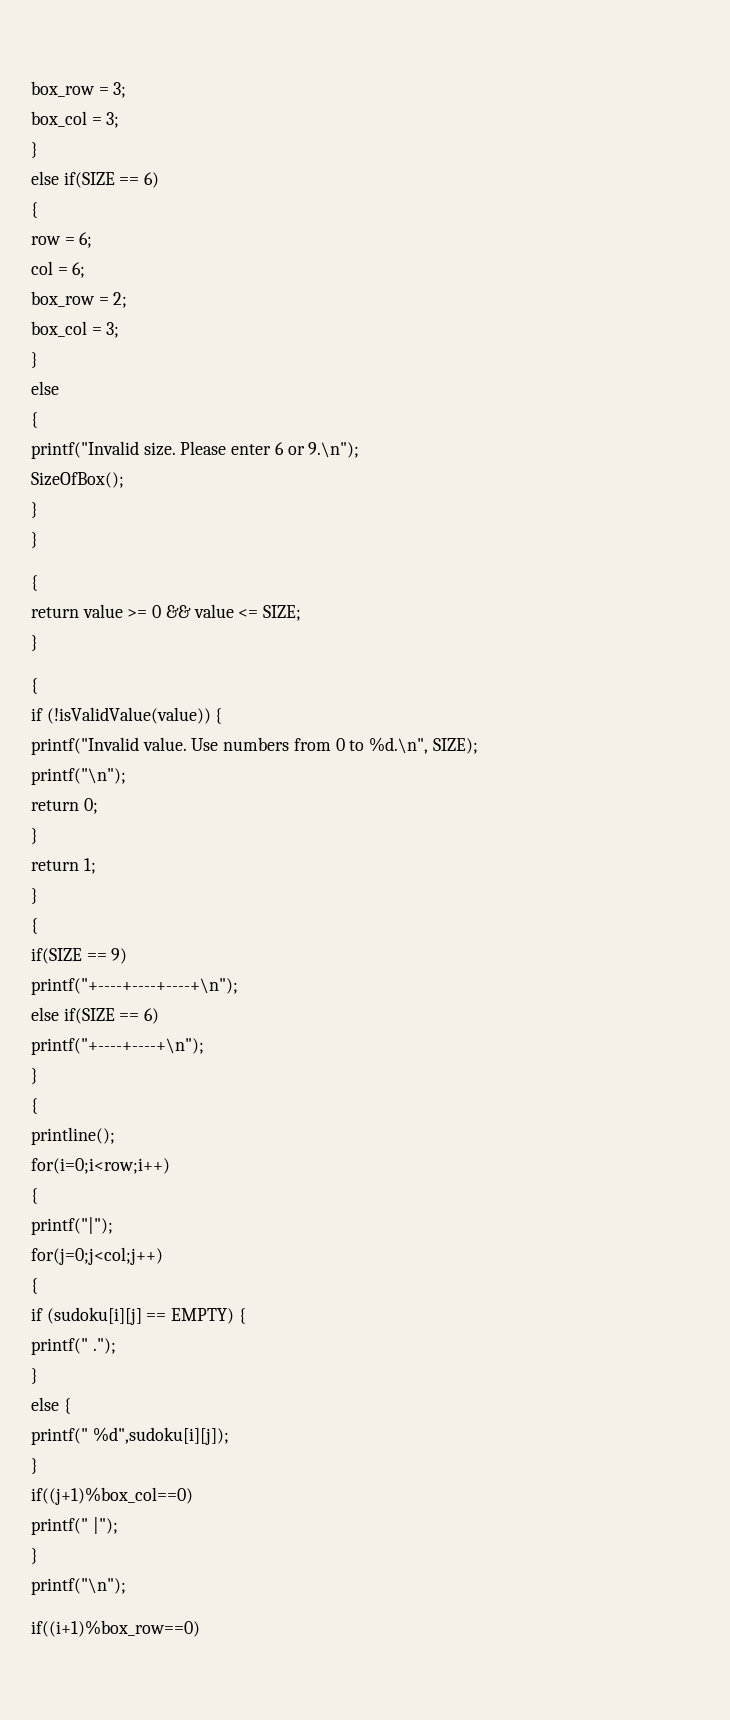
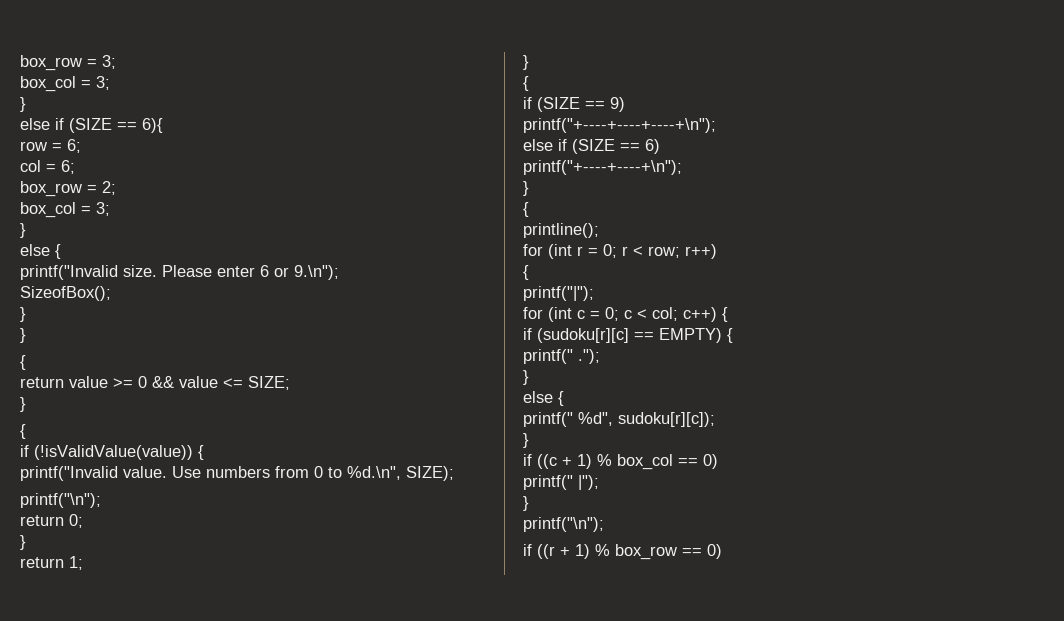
[63,172,160,188] [31,202,38,218] if(SIZE == 6) // { -> [55,118,163,133] if (SIZE == 6){
(59, 388) // -> (50, 250) none
[31,472,124,488] SizeOfBox(); -> [20,286,111,301] SizeofBox();
[31,948,82,964] if(SIZE -> [523,97,580,112] if (SIZE
[63,1008,115,1024] if(SIZE -> [558,139,615,154] if (SIZE
[31,1158,170,1174] [31,1188,38,1204] [31,1217,113,1235] [31,1247,163,1265] [31,1278,38,1294] [31,1307,142,1325] for(i=0;i<row;i++) // { // printf("|"); // for(j=0;j<col;j++) // { // if (sudoku[i][j] -> [523,244,717,259] [523,265,529,280] [523,286,594,301] [523,307,728,322] [523,328,629,343] for (int r = 0; r < row; r++) // { // printf("|"); // for (int c = 0; c < col; c++) { // if (sudoku[r][c]
[92,1427,229,1445] [31,1458,38,1474] [31,1487,193,1505] [31,1517,118,1535] [31,1548,38,1564] [31,1578,126,1595] [31,1620,200,1637] %d",sudoku[i][j]); // } // if((j+1)%box_col==0) // printf(" |"); // } // printf("\n"); // if((i+1)%box_row==0) -> [578,412,715,427] [523,433,529,448] [523,454,718,470] [523,475,599,490] [523,496,529,511] [523,517,604,532] [523,544,722,560] %d", sudoku[r][c]); // } // if ((c + 1) % box_col == 0) // printf(" |"); // } // printf("\n"); // if ((r + 1) % box_row == 0)

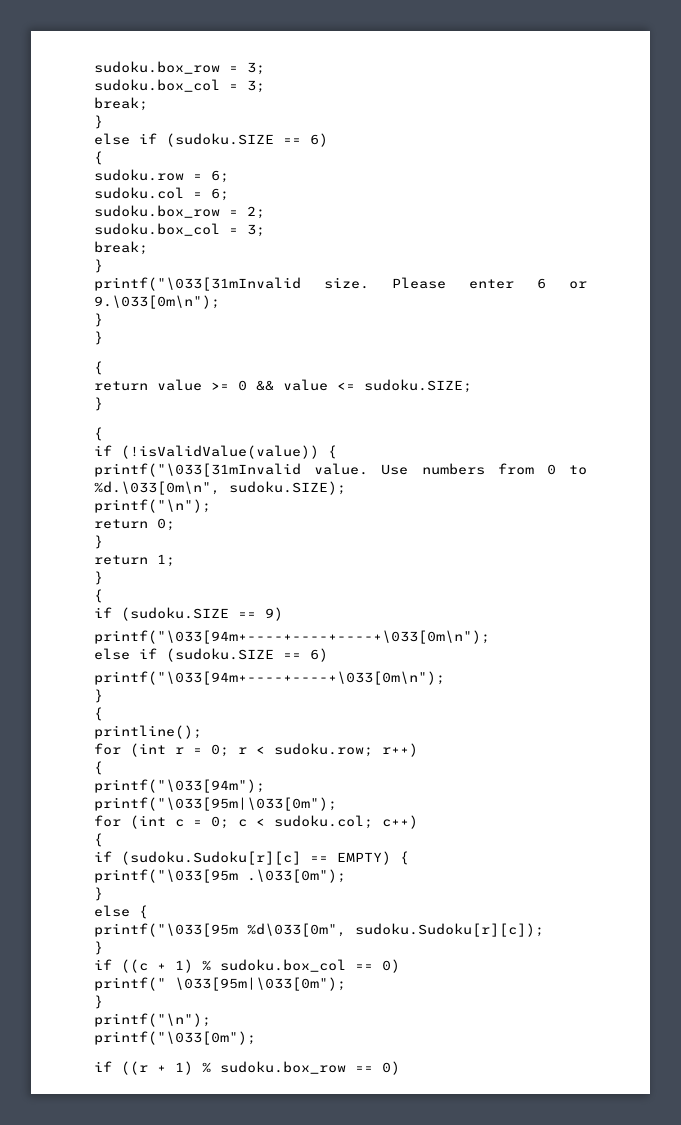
[20,55,116,71] [20,76,110,92] box_row = 3; // box_col = 3; -> [94,61,265,75] [94,79,265,93] [94,97,148,111] sudoku.box_row = 3; // sudoku.box_col = 3; // break;
[69,118,163,133] [20,139,81,153] [20,160,75,174] [20,181,82,197] (SIZE == 6){ // row = 6; // col = 6; // box_row -> [166,133,328,147] [94,151,103,165] [94,169,229,183] [94,187,229,201] [94,205,220,218] (sudoku.SIZE == 6) // { // sudoku.row = 6; // sudoku.col = 6; // sudoku.box_row
[20,202,110,218] [20,223,26,238] [20,244,61,259] [20,265,118,280] box_col = 3; // } // else { // printf("Invalid -> [94,223,265,237] [94,241,148,255] [94,259,103,273] [94,277,301,291] sudoku.box_col = 3; // break; // } // printf("\033[31mInvalid
[294,265,339,280] [20,286,111,301] 9.\n"); // SizeofBox(); -> [94,295,220,309] 9.\033[0m\n");
[248,376,290,390] SIZE; -> [364,379,472,393] sudoku.SIZE;
[20,466,118,481] printf("Invalid -> [94,463,301,477] printf("\033[31mInvalid
[347,466,454,481] %d.\n", SIZE); -> [94,481,346,495] %d.\033[0m\n", sudoku.SIZE);
[537,97,580,112] (SIZE -> [121,607,229,621] (sudoku.SIZE
[523,118,716,133] [523,139,660,154] [523,160,682,175] printf("+----+----+----+\n"); // else if (SIZE == 6) // printf("+----+----+\n"); -> [94,630,490,644] [94,648,328,662] [94,671,445,685] printf("\033[94m+----+----+----+\033[0m\n"); // else if (sudoku.SIZE == 6) // printf("\033[94m+----+----+\033[0m\n");
[648,246,680,258] row; -> [274,743,373,757] sudoku.row;
[523,286,594,301] printf("|"); -> [94,779,265,793] [94,797,337,811] printf("\033[94m"); // printf("\033[95m|\033[0m");
[652,307,678,321] col; -> [274,815,373,829] sudoku.col;
[722,307,728,322] [523,328,629,343] { // if (sudoku[r][c] -> [94,833,103,847] [94,851,301,865] // { // if (sudoku.Sudoku[r][c]
[523,349,600,364] [523,370,529,385] [523,391,564,406] [523,412,715,427] printf(" ."); // } // else { // printf(" %d", sudoku[r][c]); -> [94,869,346,883] [94,887,103,901] [94,905,148,919] [94,923,544,937] printf("\033[95m .\033[0m"); // } // else { // printf("\033[95m %d\033[0m", sudoku.Sudoku[r][c]);
[617,454,673,470] box_col -> [220,959,346,972] sudoku.box_col
[578,475,599,490] |"); -> [175,977,346,991] \033[95m|\033[0m");
(604, 524) none -> [94,1031,256,1045] // printf("\033[0m");
[615,544,677,560] box_row -> [220,1061,346,1074] sudoku.box_row

